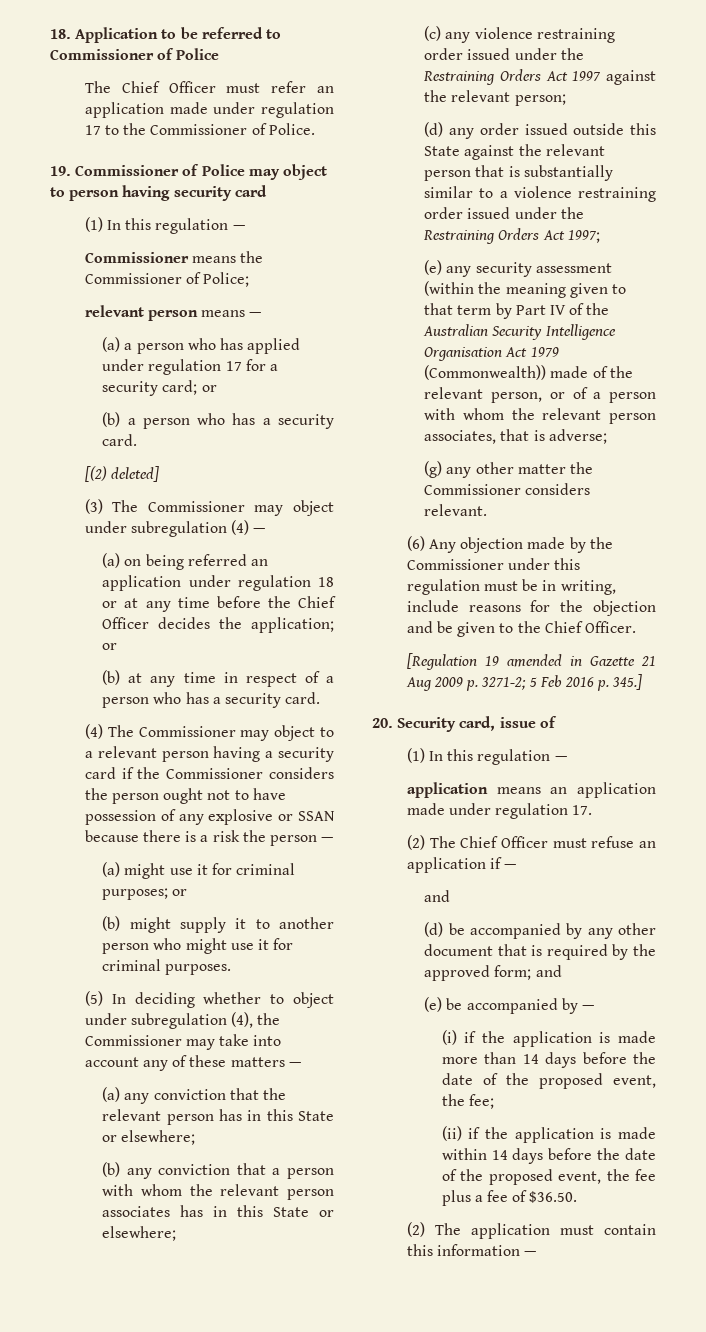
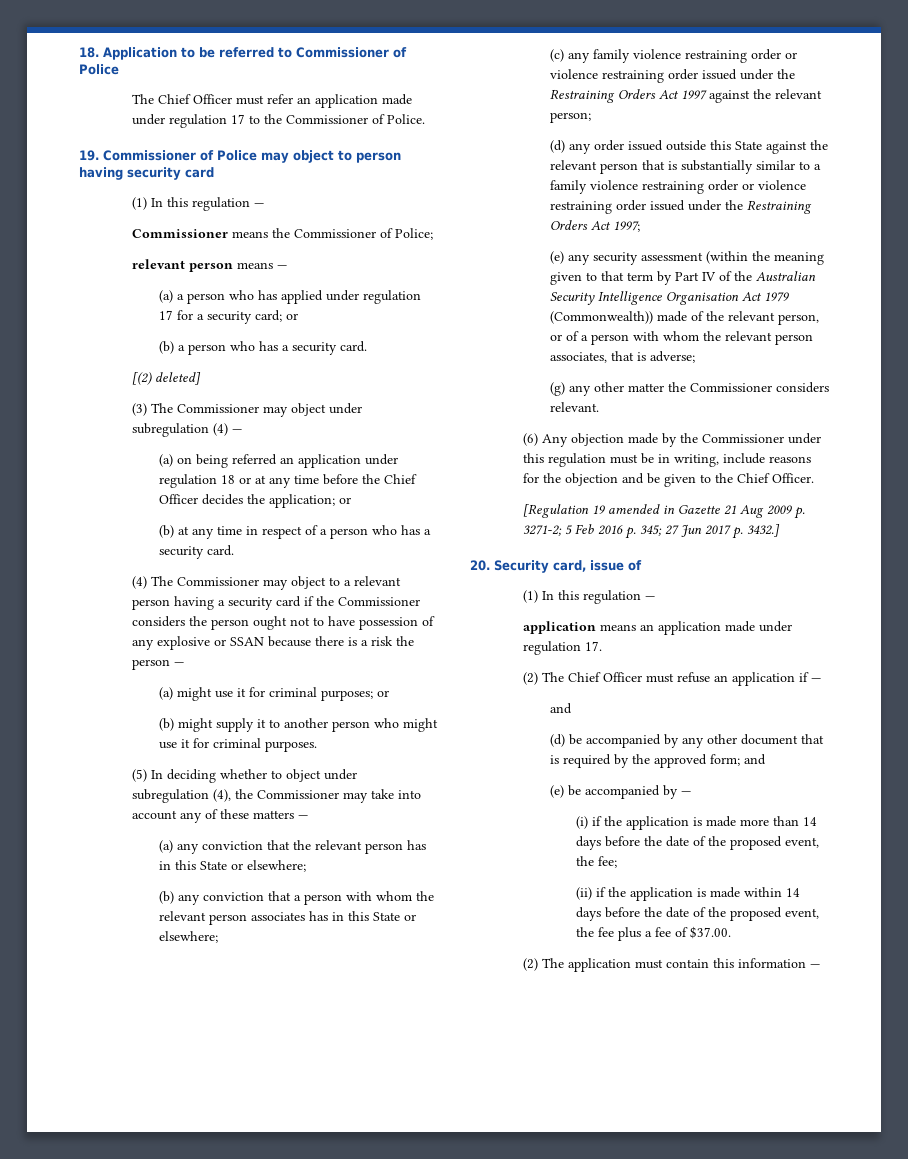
(471, 37) none -> [592,49,797,63] family violence restraining order or
(508, 194) none -> [549,180,754,194] family violence restraining order or
[612,674,643,690] 345.] -> [640,524,781,539] 345; 27 Jun 2017 p. 3432.]
[529,1191,578,1203] $36.50. -> [690,926,732,939] $37.00.

